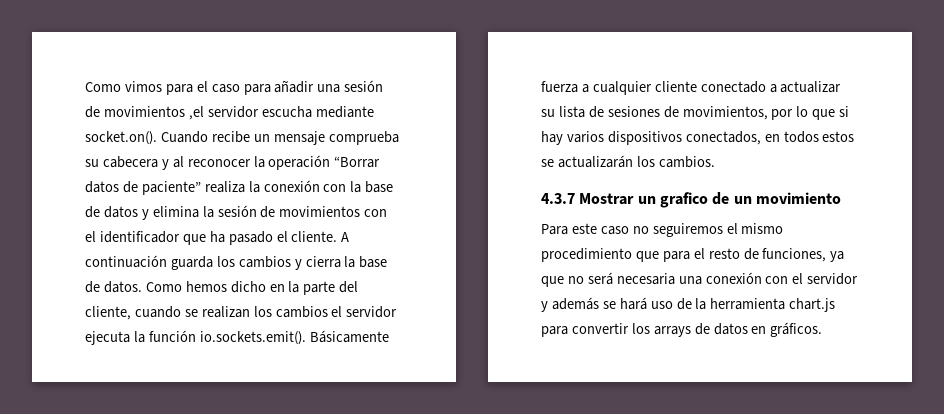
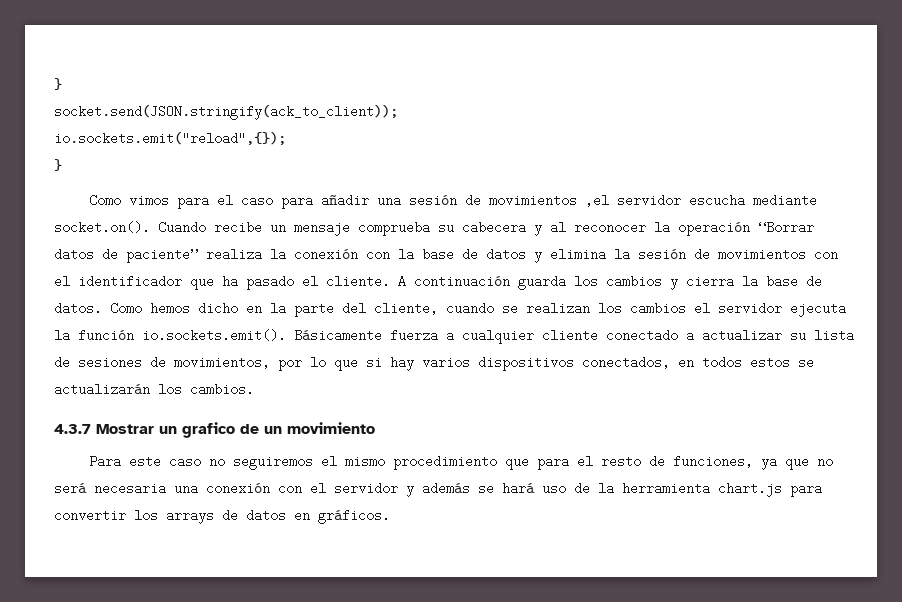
(85, 87) none -> [54,78,62,90] [54,104,398,120] [54,131,286,145] [54,159,62,171] } // socket.send(JSON.stringify(ack_to_client)); // io.sockets.emit("reload",{}); // } //

